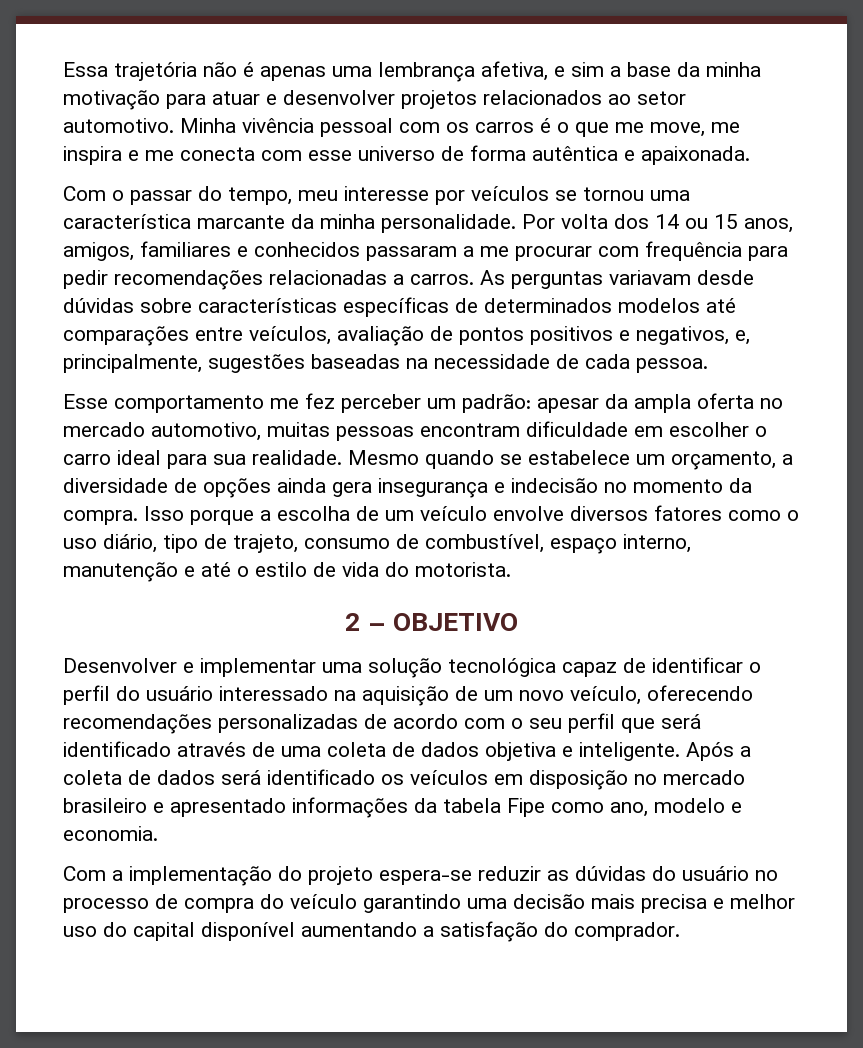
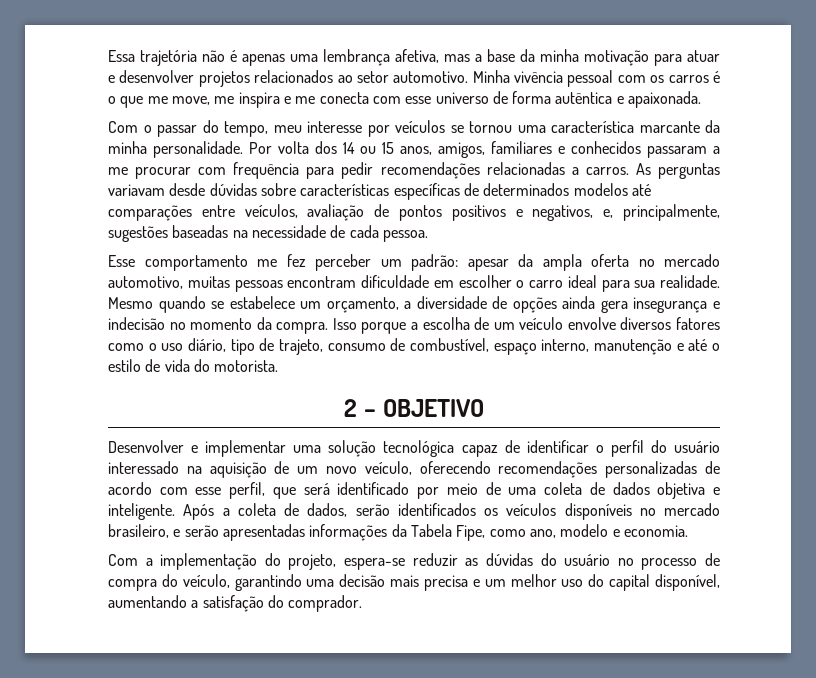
[554,62,604,77] e sim -> [444,54,470,62] mas
[511,713,615,733] o seu perfil -> [195,482,266,499] esse perfil,
[177,742,246,757] através -> [417,483,478,499] por meio
[157,769,745,790] [63,797,545,818] dados será identificado os veículos em disposição no mercado brasileiro e apresentado informações da tabela Fipe -> [307,503,720,520] [108,524,486,541] dados, serão identificados os veículos disponíveis no mercado brasileiro, e serão apresentadas informações da Tabela Fipe,
[308,866,373,885] projeto -> [288,554,337,570] projeto,
[290,894,357,909] veículo -> [182,574,230,588] veículo,
(724, 903) none -> [484,579,506,587] um
[201,922,295,941] disponível -> [654,574,720,591] disponível,

